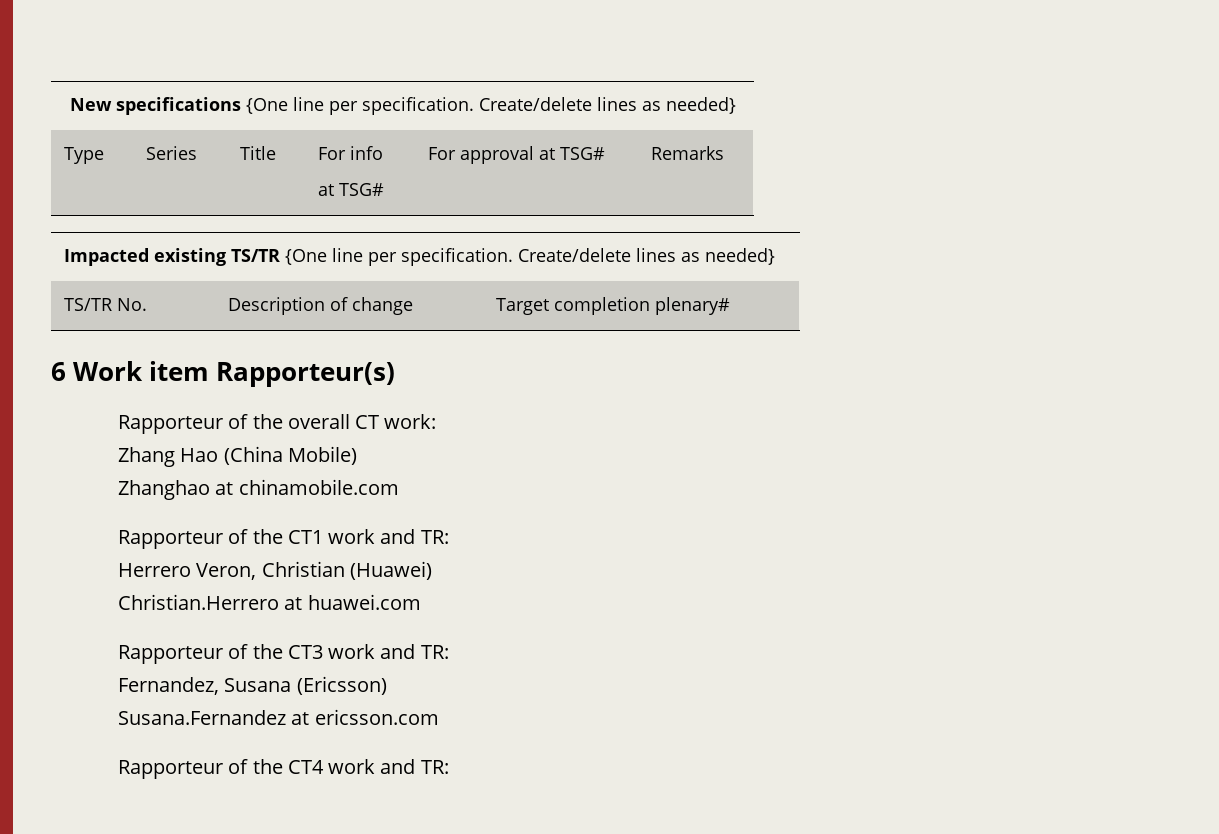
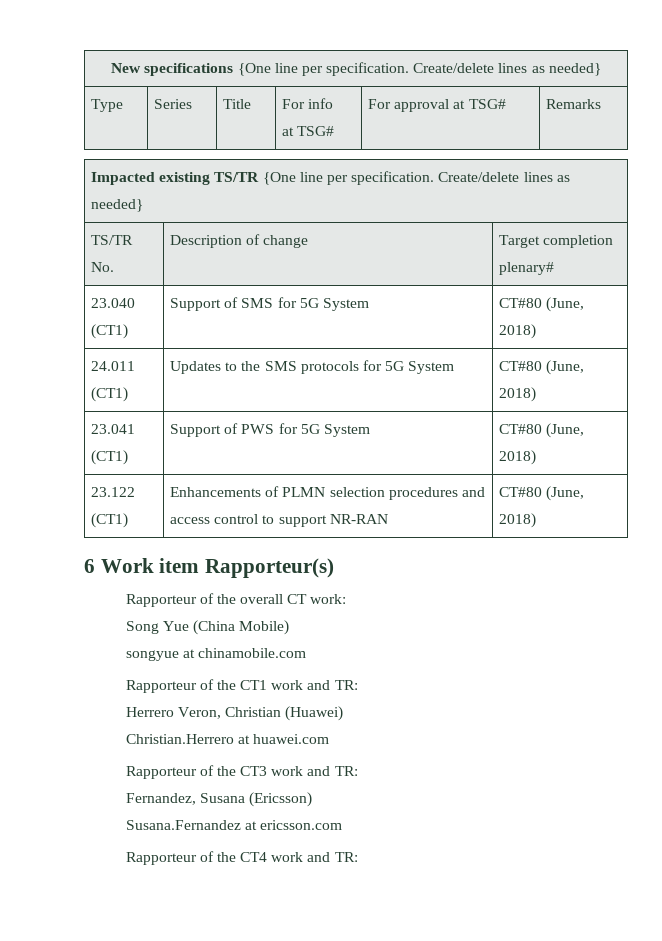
(730, 306) none -> [91,298,136,308] [91,324,129,339] [170,297,369,311] [499,297,585,312] [499,324,537,339] [91,361,136,371] [91,387,129,402] [170,360,455,374] [499,360,585,375] [499,387,537,402] [91,424,136,434] [91,450,129,465] [170,423,370,437] [499,423,585,438] [499,450,537,465] [91,487,136,497] [91,513,129,528] [170,486,485,500] [170,514,388,527] [499,486,585,501] [499,513,537,528] // 23.040 (CT1) | Support of SMS for 5G System | CT#80 (June, 2018) // 24.011 (CT1) | Updates to the SMS protocols for 5G System | CT#80 (June, 2018) // 23.041 (CT1) | Support of PWS for 5G System | CT#80 (June, 2018) // 23.122 (CT1) | Enhancements of PLMN selection procedures and access control to support NR-RAN | CT#80 (June, 2018)
[118,447,219,467] Zhang Hao -> [125,621,189,634] Song Yue
[118,480,211,500] Zhanghao -> [125,650,179,661] songyue

